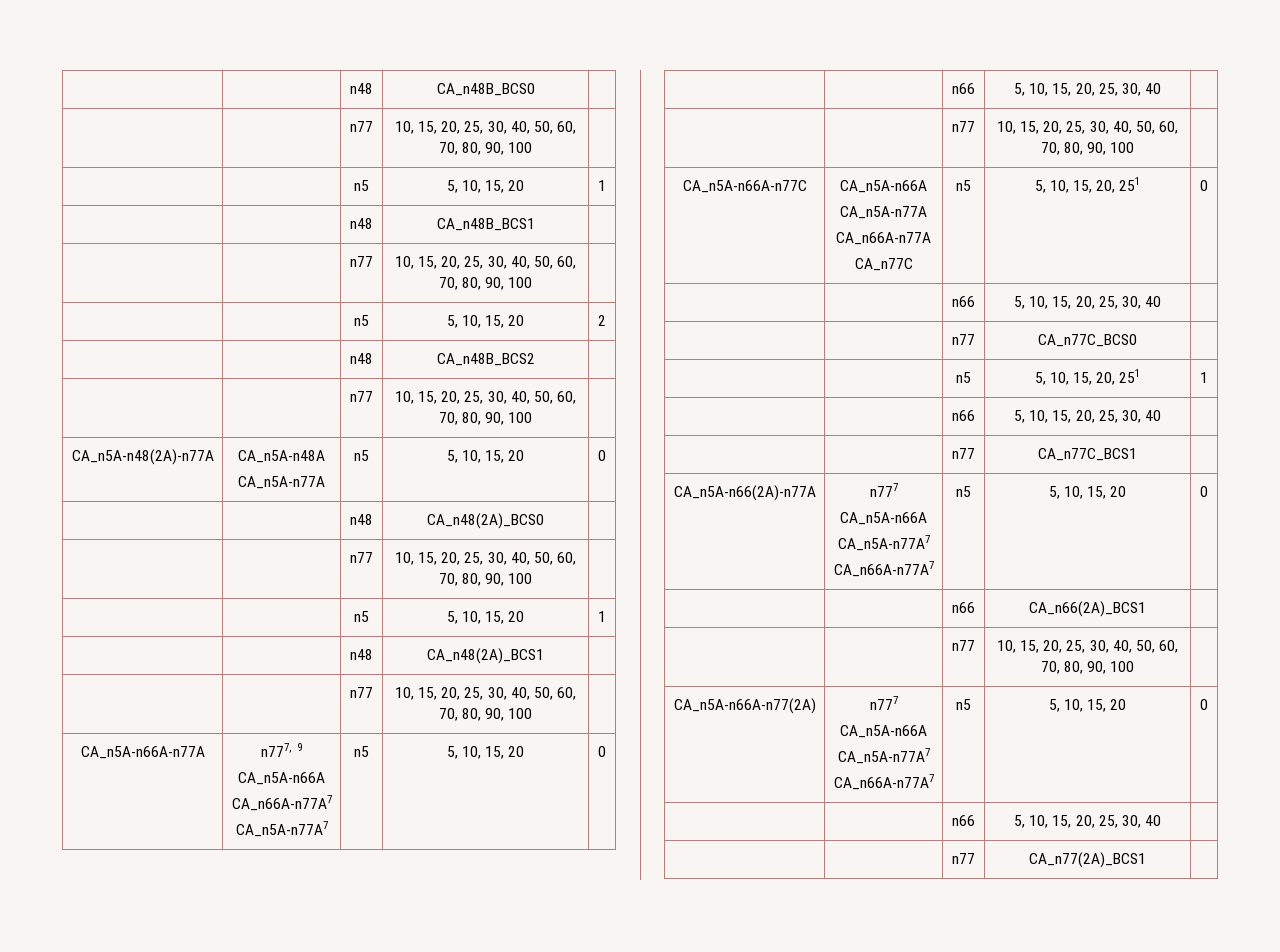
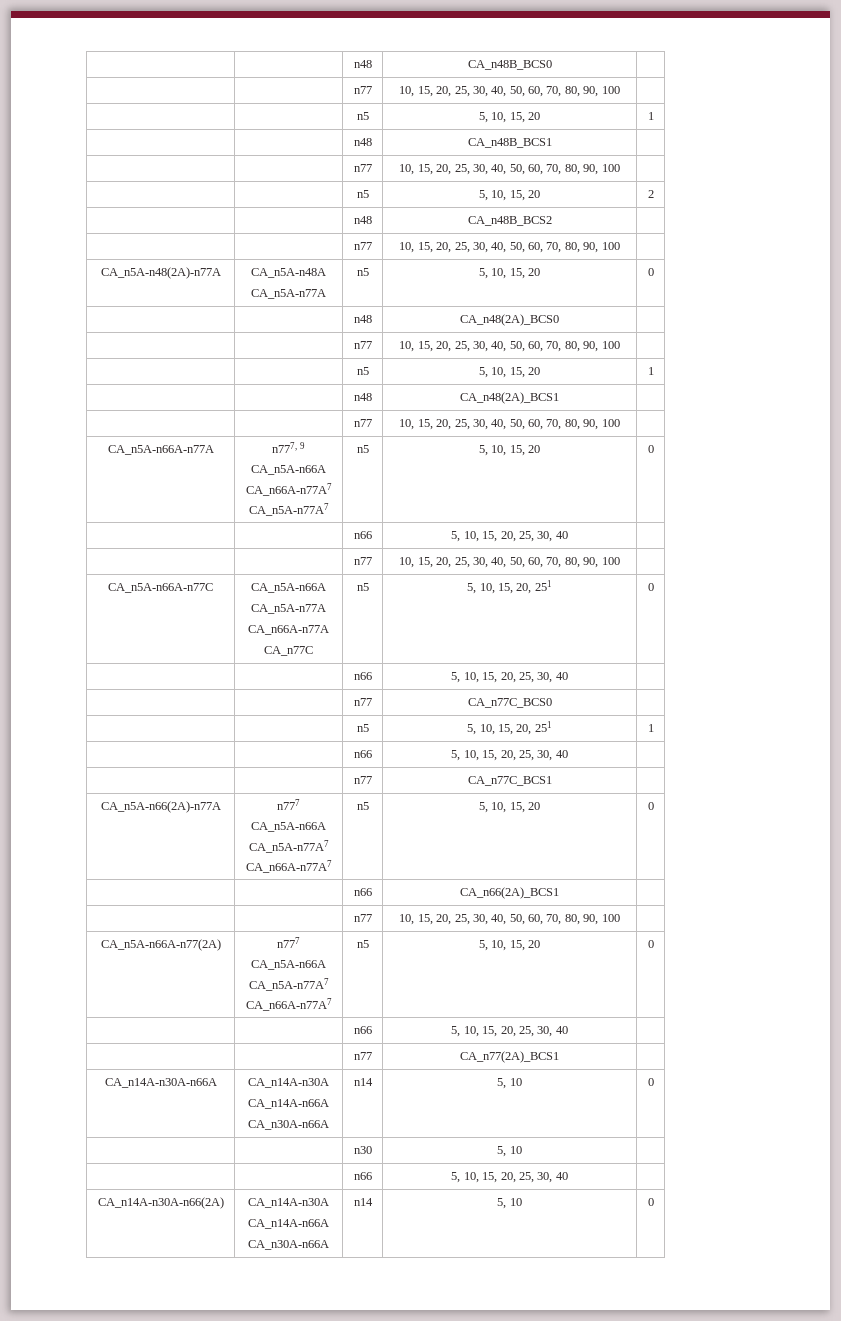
(1146, 860) none -> [104,1078,217,1088] [248,1078,329,1088] [248,1099,329,1109] [248,1120,329,1130] [353,1078,373,1086] [497,1078,522,1089] [647,1078,654,1086] [353,1146,372,1154] [497,1146,522,1157] [353,1172,372,1180] [451,1172,568,1183] [97,1197,224,1209] [248,1198,329,1208] [248,1219,329,1229] [248,1240,329,1250] [353,1198,373,1206] [497,1198,522,1209] [647,1198,654,1206] // CA_n14A-n30A-n66A | CA_n14A-n30A // CA_n14A-n66A // CA_n30A-n66A | n14 | 5, 10 | 0 // | | n30 | 5, 10 | // | | n66 | 5, 10, 15, 20, 25, 30, 40 | // CA_n14A-n30A-n66(2A) | CA_n14A-n30A // CA_n14A-n66A // CA_n30A-n66A | n14 | 5, 10 | 0

